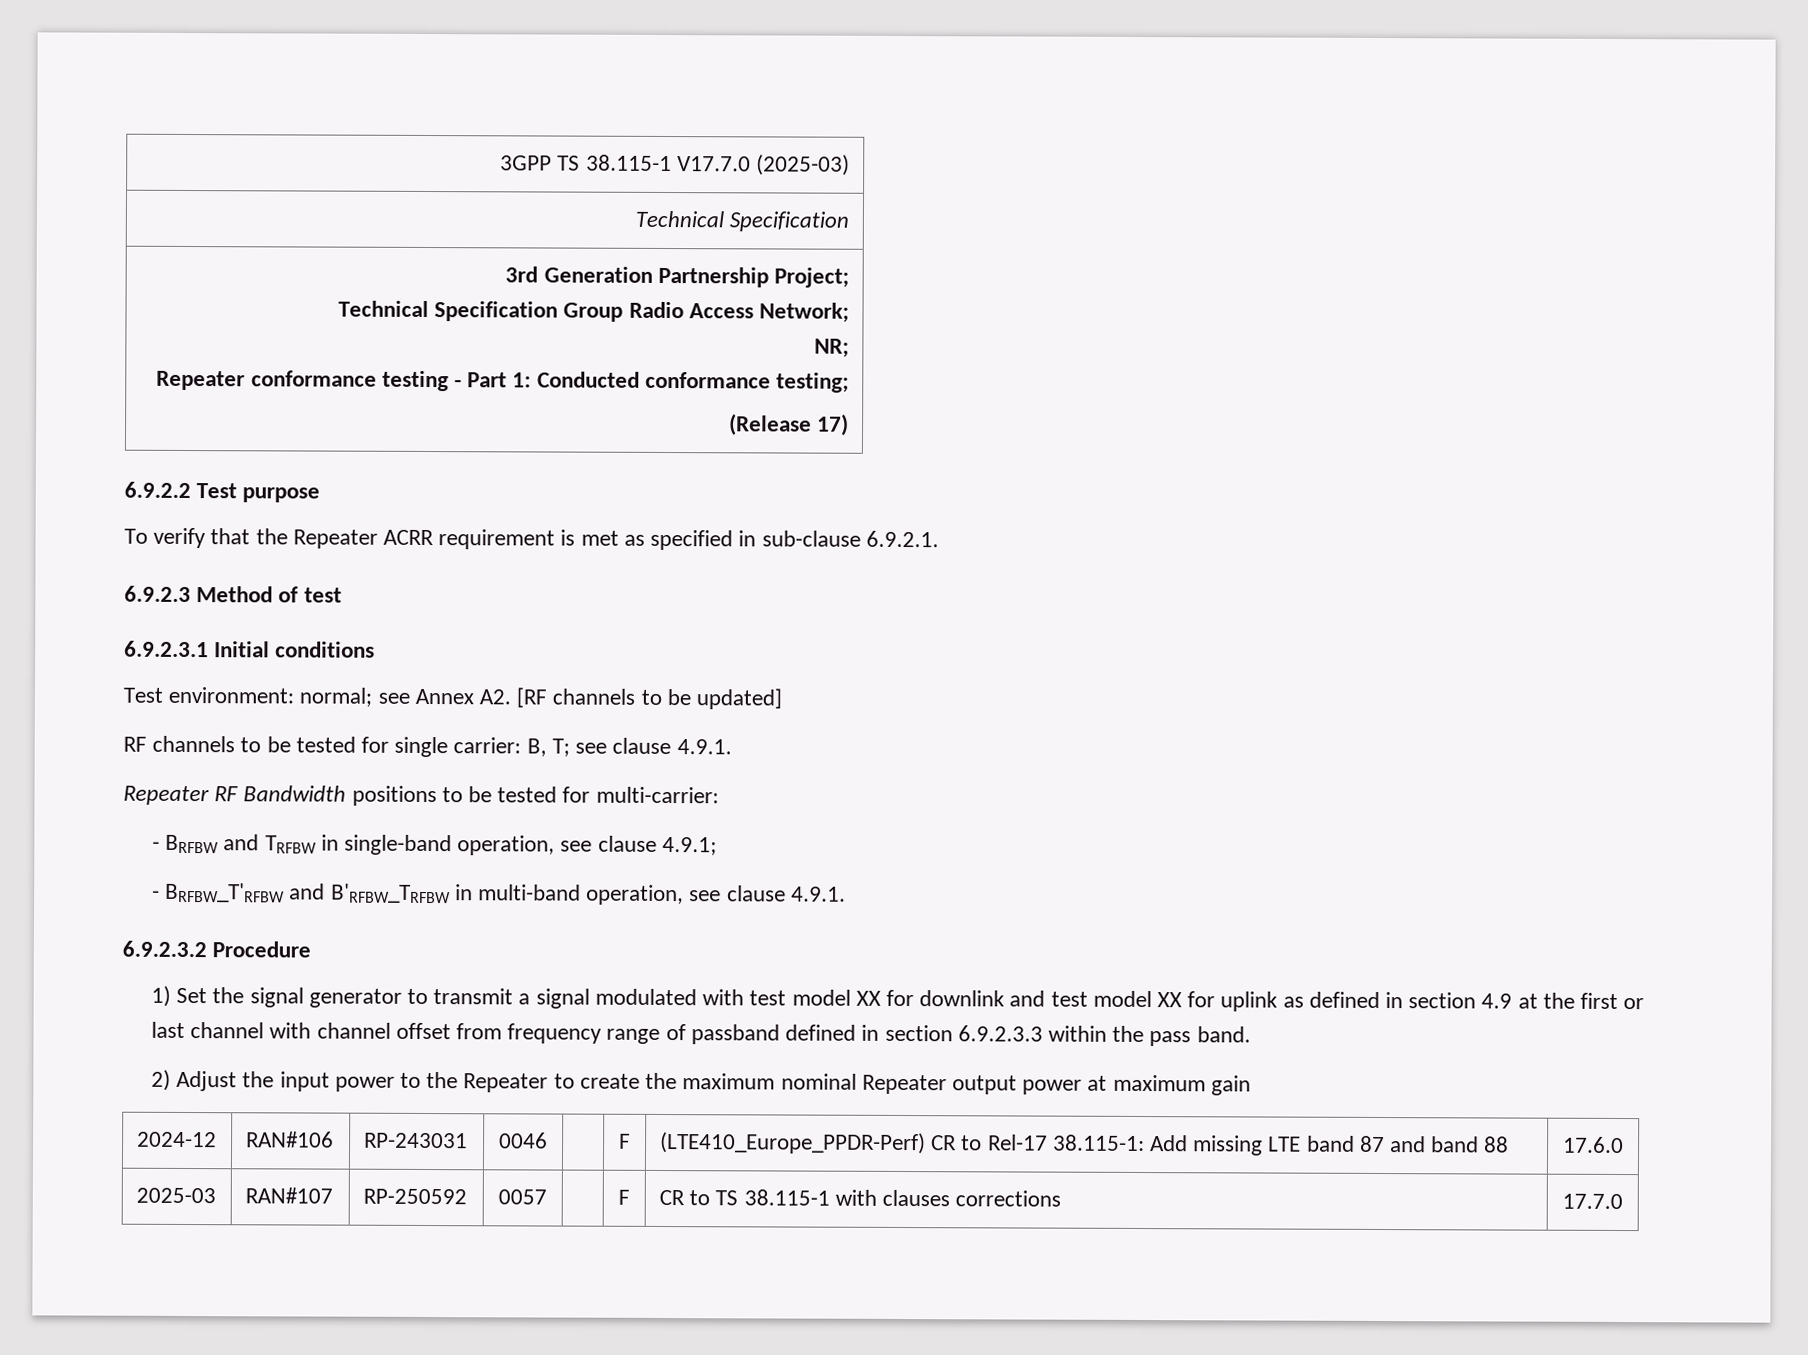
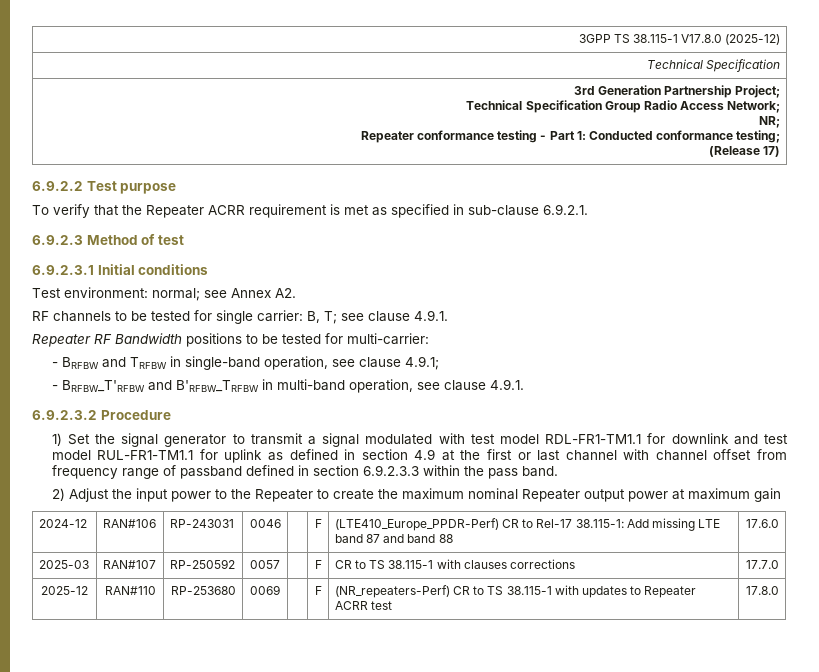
[676,154,851,176] V17.7.0 (2025-03) -> [681,34,781,45] V17.8.0 (2025-12)
[516,687,783,710] [RF channels to be updated] -> (296, 293) none
[855,990,881,1006] XX -> [545,434,642,444] RDL-FR1-TM1.1
[1157,992,1183,1008] XX -> [97,450,194,460] RUL-FR1-TM1.1
(1623, 1201) none -> [41,586,88,595] [104,586,156,595] [170,586,236,595] [250,585,280,595] [314,586,322,595] [334,585,697,598] [334,601,392,610] [745,586,779,595] // 2025-12 | RAN#110 | RP-253680 | 0069 | | F | (NR_repeaters-Perf) CR to TS 38.115-1 with updates to Repeater ACRR test | 17.8.0

